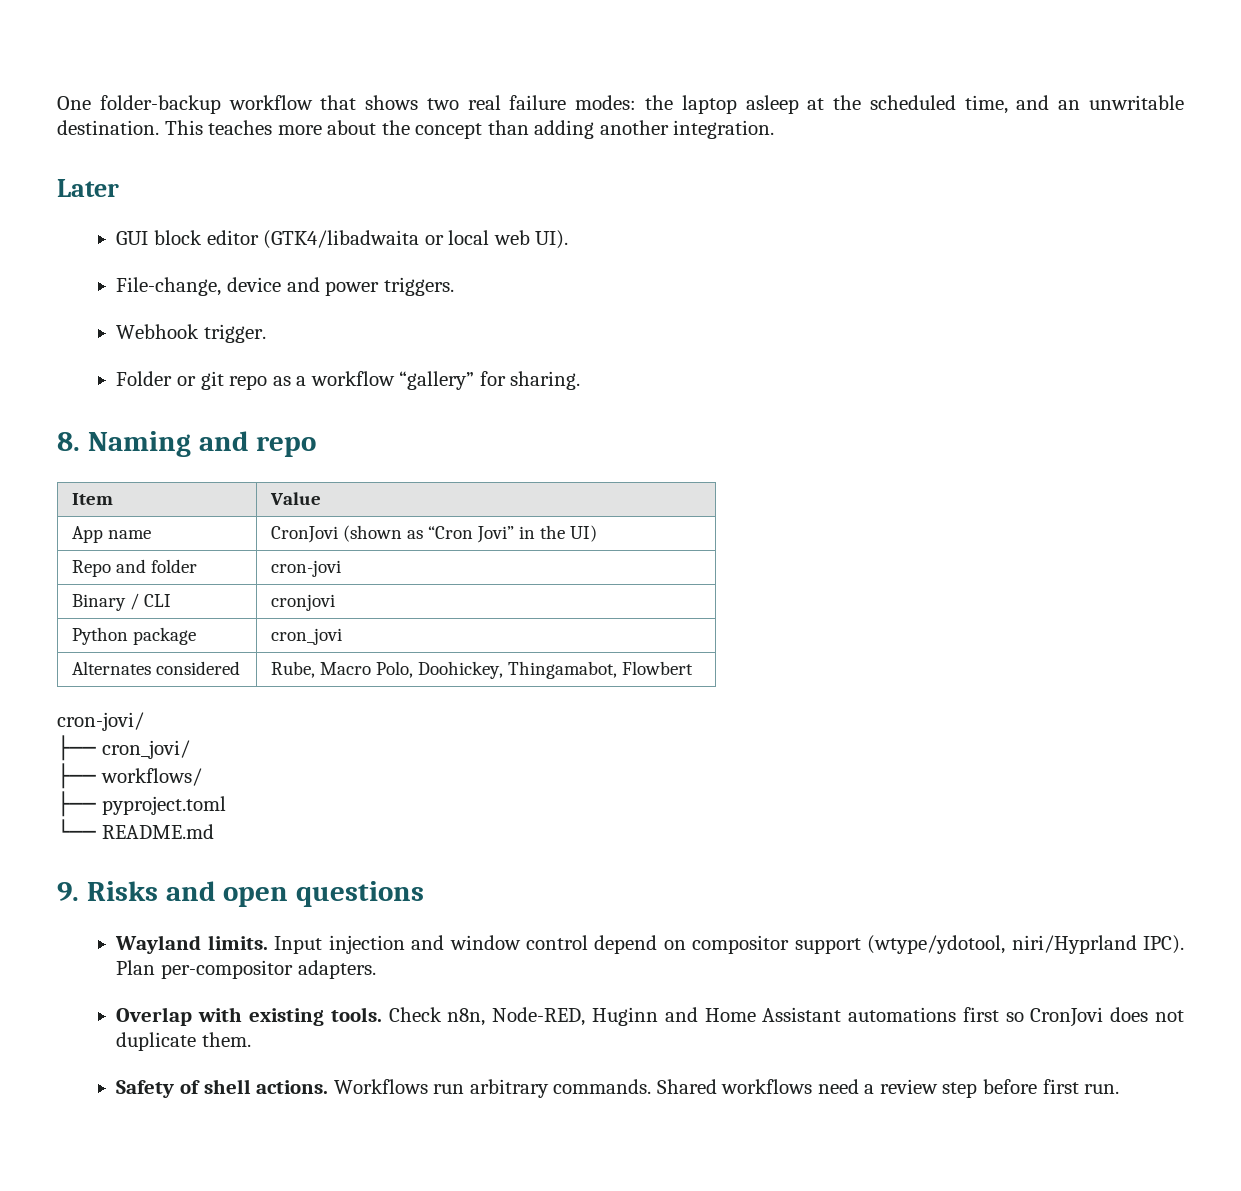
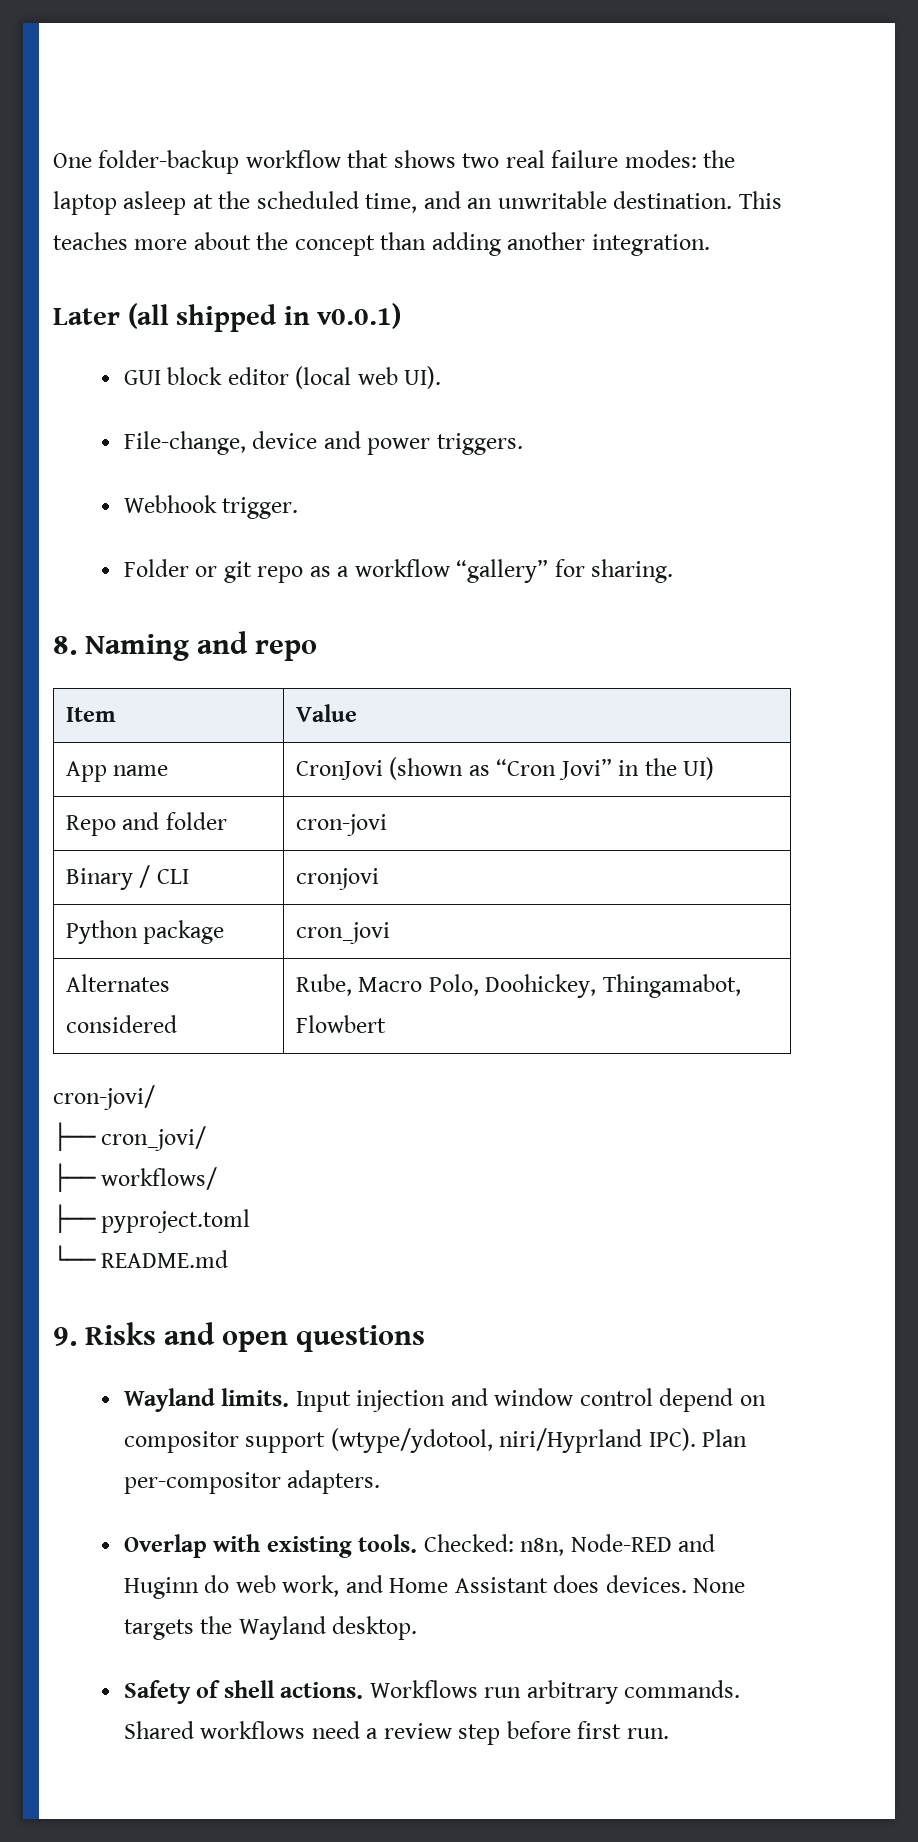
(119, 188) none -> [127,303,402,332] (all shipped in v0.0.1)
[263,230,490,249] (GTK4/libadwaita or local -> [295,366,352,389] (local
[388,1007,1185,1027] [116,1032,252,1051] Check n8n, Node-RED, Huginn and Home Assistant automations first so CronJovi does not duplicate them. -> [423,1534,716,1556] [123,1575,746,1599] [123,1616,418,1640] Checked: n8n, Node-RED and Huginn do web work, and Home Assistant does devices. None targets the Wayland desktop.

